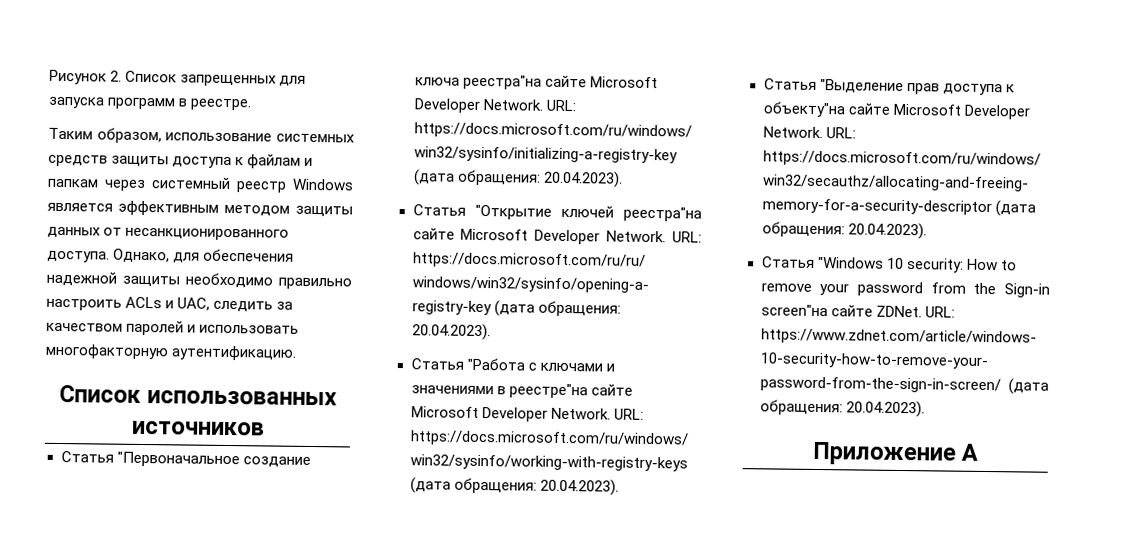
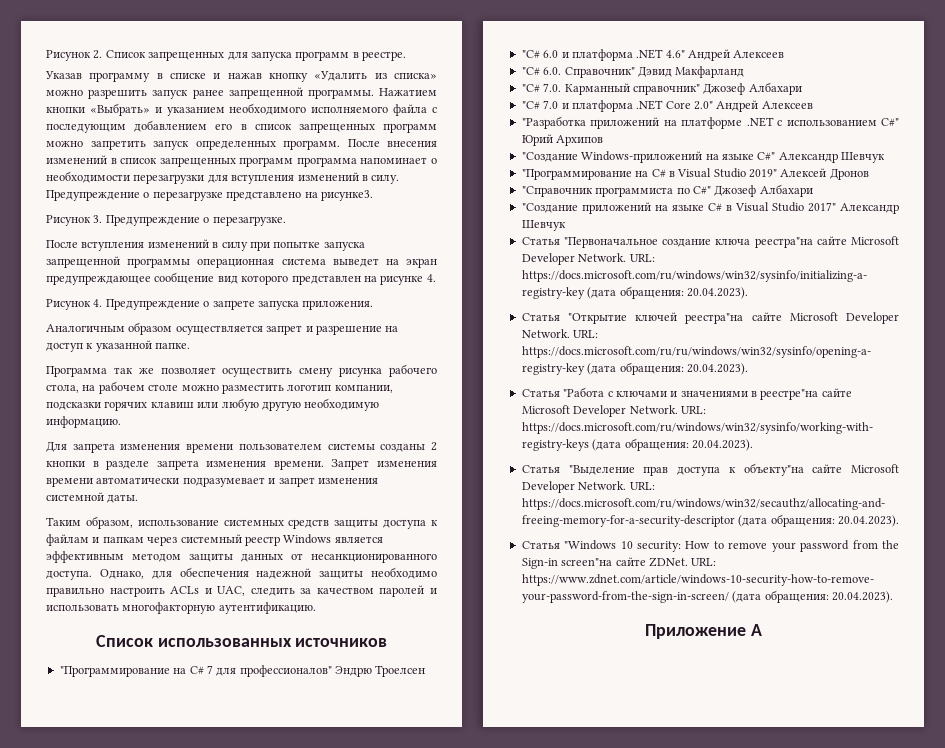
(253, 104) none -> [45,71,437,82] [46,87,437,99] [46,103,437,116] [46,120,437,133] [46,139,437,150] [46,155,437,167] [46,171,400,184] [46,190,373,201] [46,215,286,226] [46,239,365,251] [46,256,438,268] [46,272,436,285] [46,299,374,310] [46,322,399,335] [46,340,191,352] [46,364,437,377] [46,381,393,394] [46,398,380,411] [46,416,121,428] [46,441,438,453] [46,459,437,470] [46,477,378,487] [46,492,139,503] // Указав программу в списке и нажав кнопку «Удалить из списка» можно разрешить запуск ранее запрещенной программы. Нажатием кнопки «Выбрать» и указанием необходимого исполняемого файла с последующим добавлением его в список запрещенных программ можно запретить запуск определенных программ. После внесения изменений в список запрещенных программ программа напоминает о необходимости перезагрузки для вступления изменений в силу. Предупреждение о перезагрузке представлено на рисунке3. // Рисунок 3. Предупреждение о перезагрузке. // После вступления изменений в силу при попытке запуска запрещенной программы операционная система выведет на экран предупреждающее сообщение вид которого представлен на рисунке 4. // Рисунок 4. Предупреждение о запрете запуска приложения. // Аналогичным образом осуществляется запрет и разрешение на доступ к указанной папке. // Программа так же позволяет осуществить смену рисунка рабочего стола, на рабочем столе можно разместить логотип компании, подсказки горячих клавиш или любую другую необходимую информацию. // Для запрета изменения времени пользователем системы созданы 2 кнопки в разделе запрета изменения времени. Запрет изменения времени автоматически подразумевает и запрет изменения системной даты.
(265, 428) none -> [59,665,426,677] [521,49,785,61] [521,66,745,78] [521,82,802,95] [521,100,813,112] [521,116,899,129] [521,134,604,146] [521,151,885,163] [521,168,869,180] [521,184,813,197] [521,202,899,214] [521,220,566,231] // "Программирование на C# 7 для профессионалов" Эндрю Троелсен // "C# 6.0 и платформа .NET 4.6" Андрей Алексеев // "С# 6.0. Справочник" Дэвид Макфарланд // "С# 7.0. Карманный справочник" Джозеф Албахари // "С# 7.0 и платформа .NET Core 2.0" Андрей Алексеев // "Разработка приложений на платформе .NET с использованием C#" Юрий Архипов // "Создание Windows-приложений на языке C#" Александр Шевчук // "Программирование на C# в Visual Studio 2019" Алексей Дронов // "Справочник программиста по C#" Джозеф Албахари // "Создание приложений на языке C# в Visual Studio 2017" Александр Шевчук

